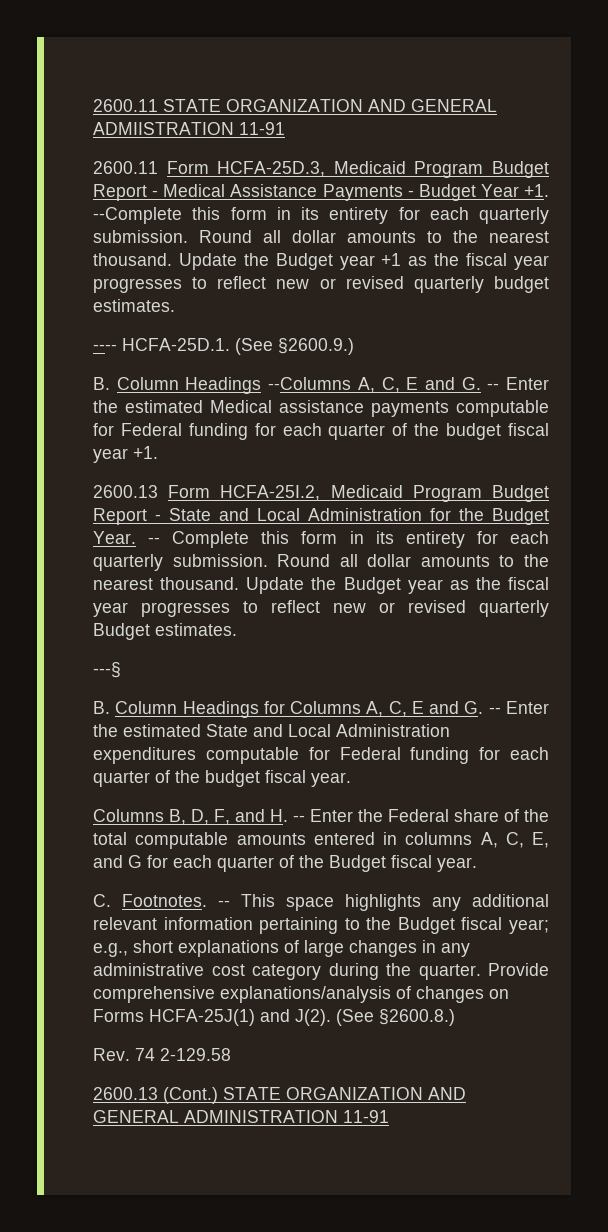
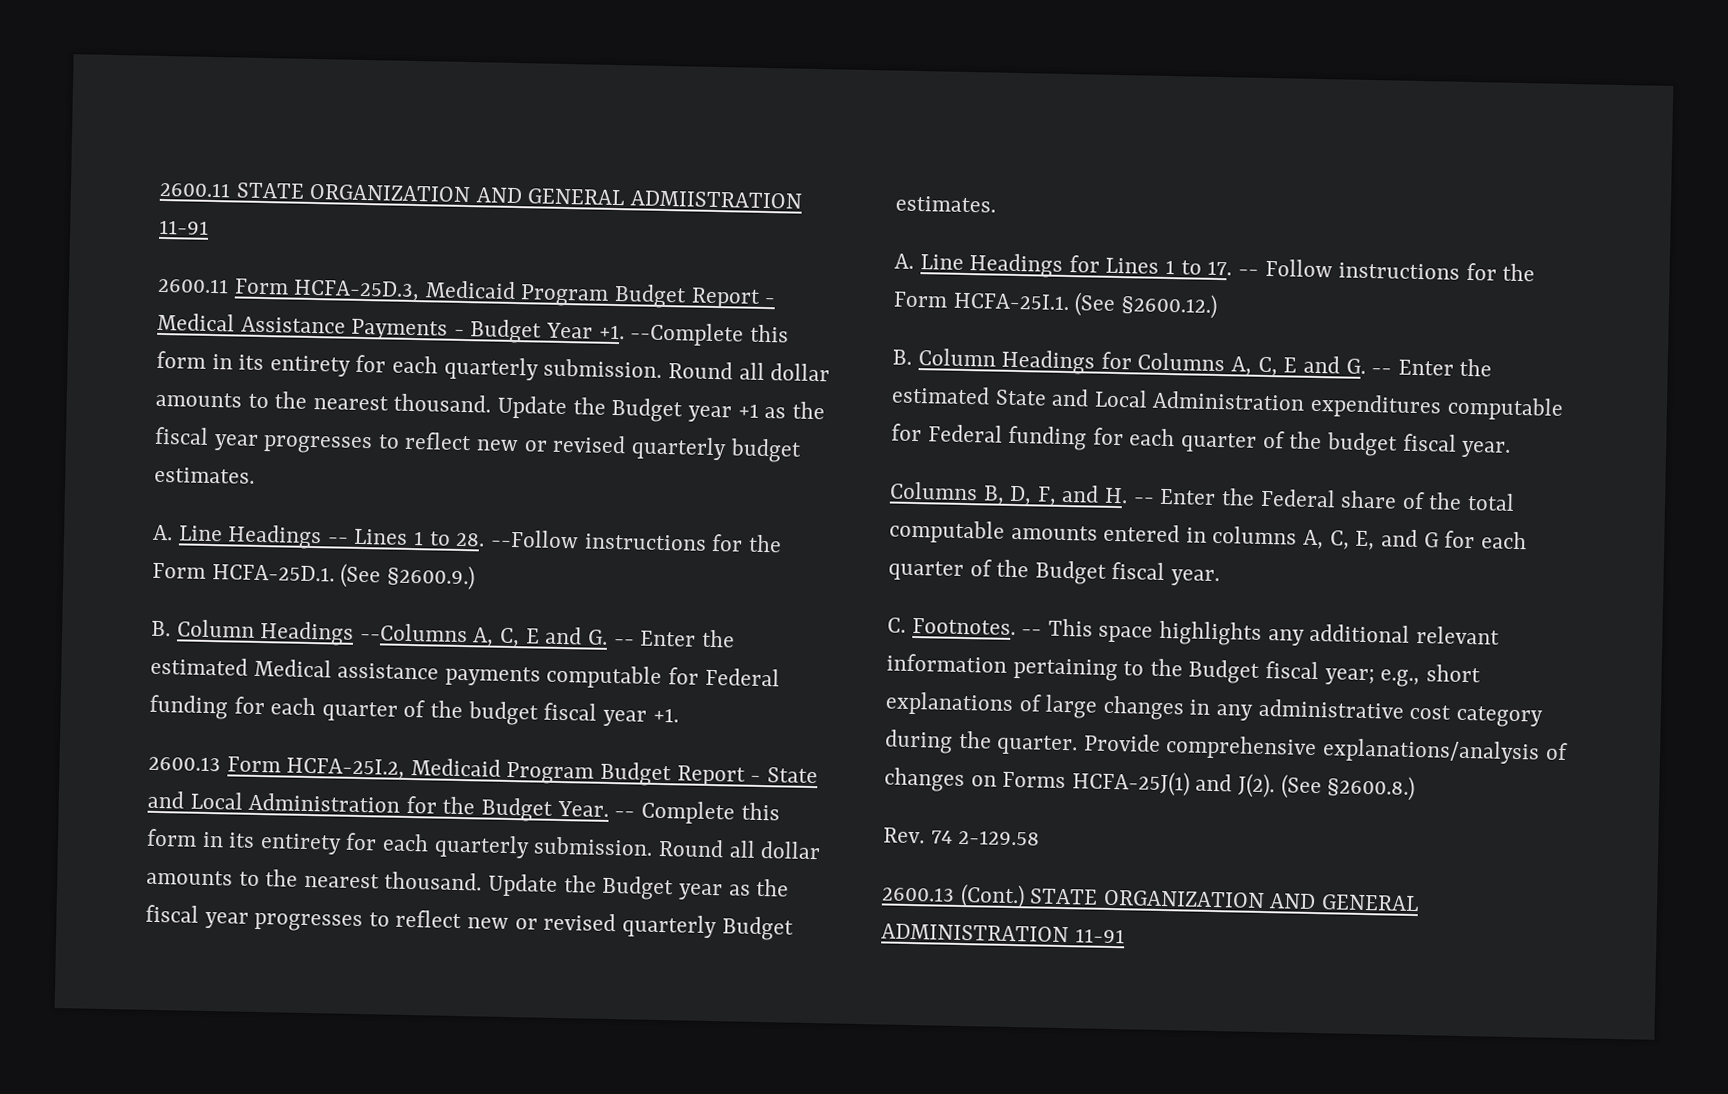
[93,344,117,351] ---- -> [153,524,782,553] [152,562,206,579] A. Line Headings -- Lines 1 to 28. --Follow instructions for the Form
[93,662,121,678] ---§ -> [894,253,1536,282] [893,291,1218,319] A. Line Headings for Lines 1 to 17. -- Follow instructions for the Form HCFA-25I.1. (See §2600.12.)

